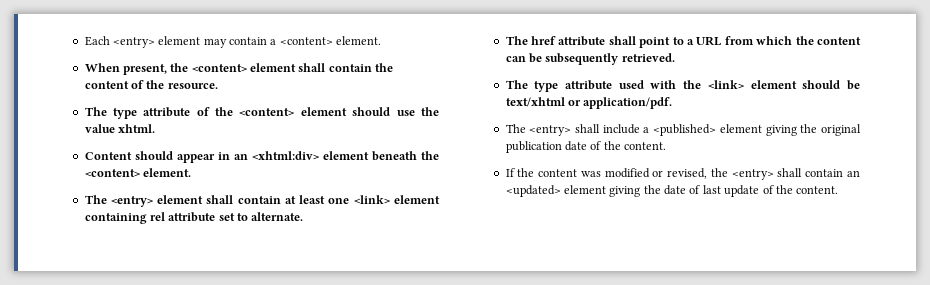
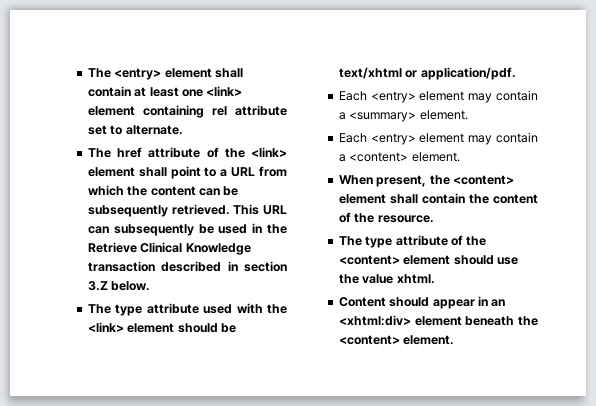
(84, 41) none -> [87,68,244,80] [87,86,243,97] [87,105,287,118] [87,125,183,135] [87,147,287,158] [87,166,287,179] [87,185,239,196] [87,204,287,217] [87,223,287,236] [87,242,251,255] [87,261,287,272] [87,281,151,291] [87,303,287,316] [87,322,237,333] [338,67,516,80] [338,90,538,103] [338,110,468,122] The <entry> element shall contain at least one <link> element containing rel attribute set to alternate. // The href attribute of the <link> element shall point to a URL from which the content can be subsequently retrieved. This URL can subsequently be used in the Retrieve Clinical Knowledge transaction described in section 3.Z below. // The type attribute used with the <link> element should be text/xhtml or application/pdf. // Each <entry> element may contain a <summary> element. //
[84,195,440,207] [84,212,304,224] [505,36,861,48] [505,53,675,65] [505,80,860,92] [505,97,673,109] [505,124,861,136] [505,141,667,153] [505,168,860,180] [505,185,839,197] // The <entry> element shall contain at least one <link> element containing rel attribute set to alternate. // The href attribute shall point to a URL from which the content can be subsequently retrieved. // The type attribute used with the <link> element should be text/xhtml or application/pdf. // The <entry> shall include a <published> element giving the original publication date of the content. // If the content was modified or revised, the <entry> shall contain an <updated> element giving the date of last update of the content. -> (455, 340) none

